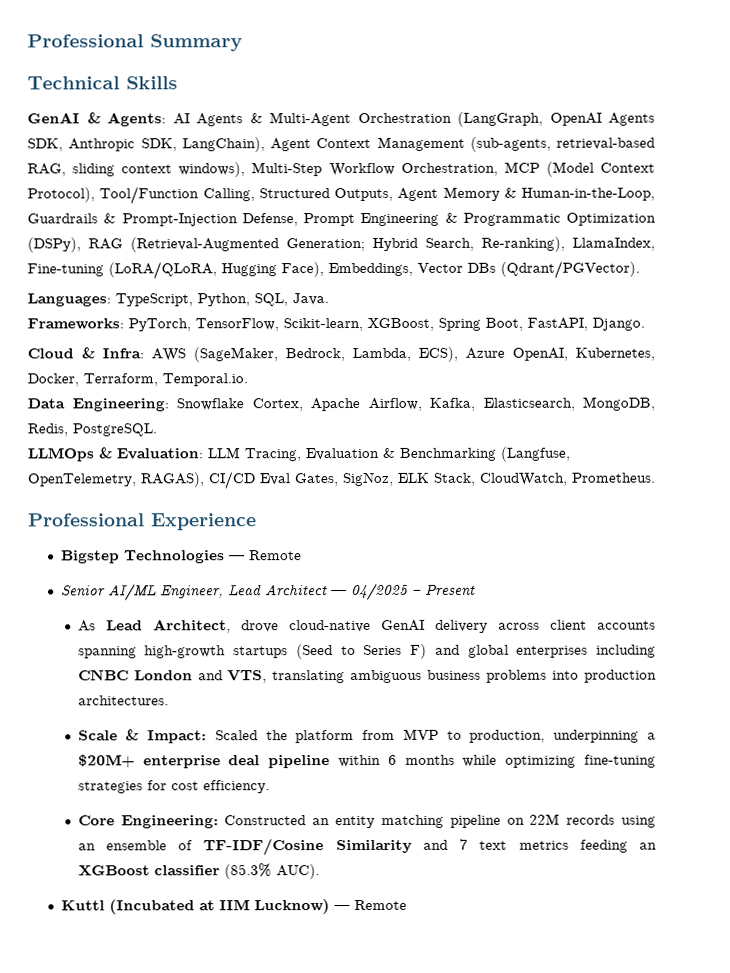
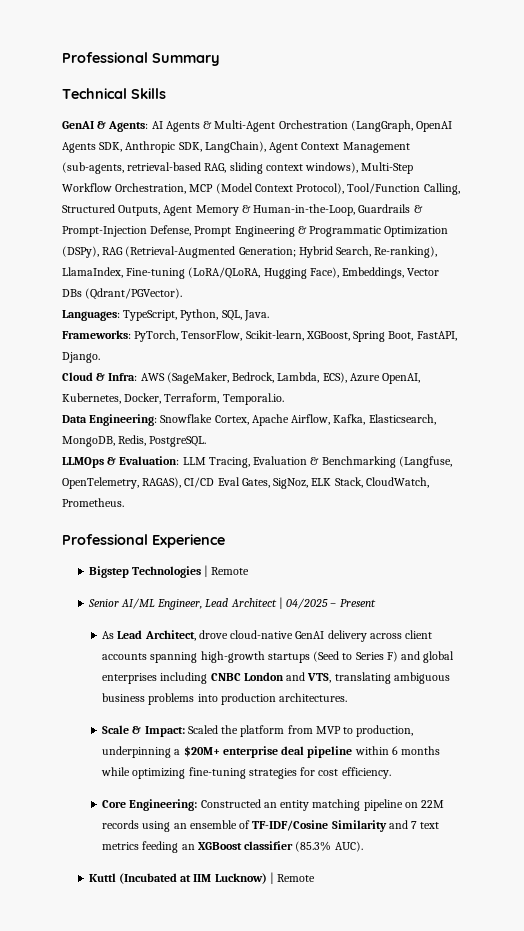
[228,555,245,561] — -> [204,565,209,577] |
[330,590,347,596] — -> [278,597,283,609] |
[333,905,350,911] — -> [269,872,274,884] |

